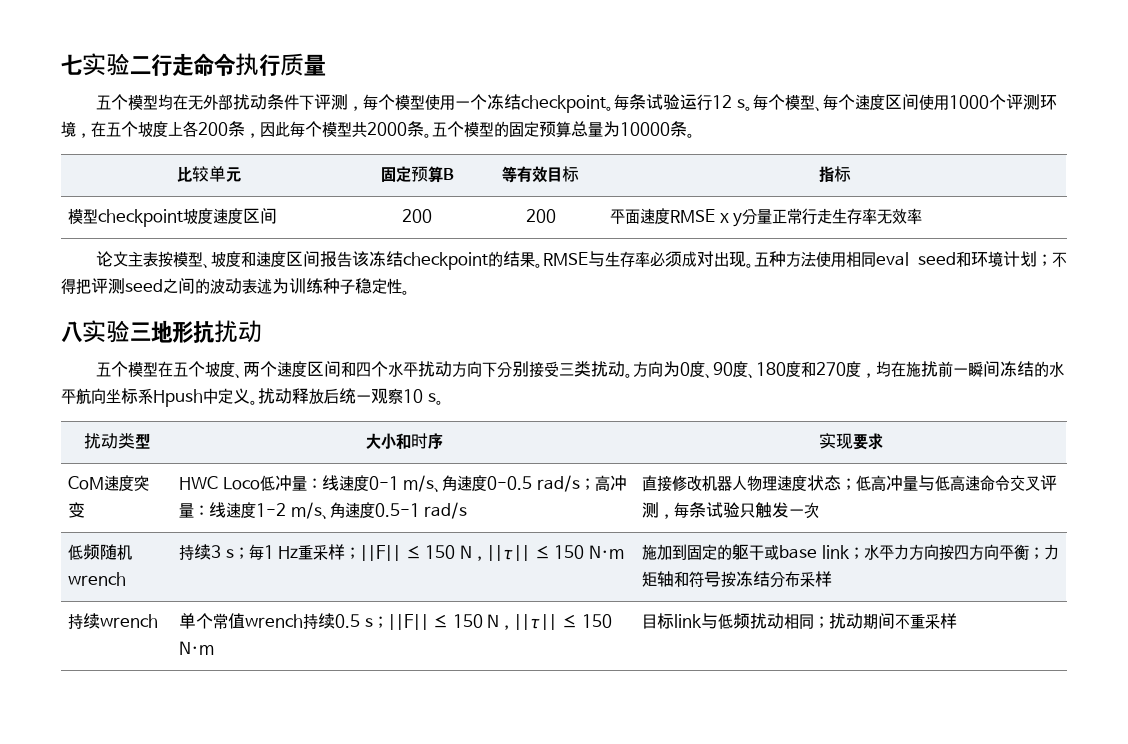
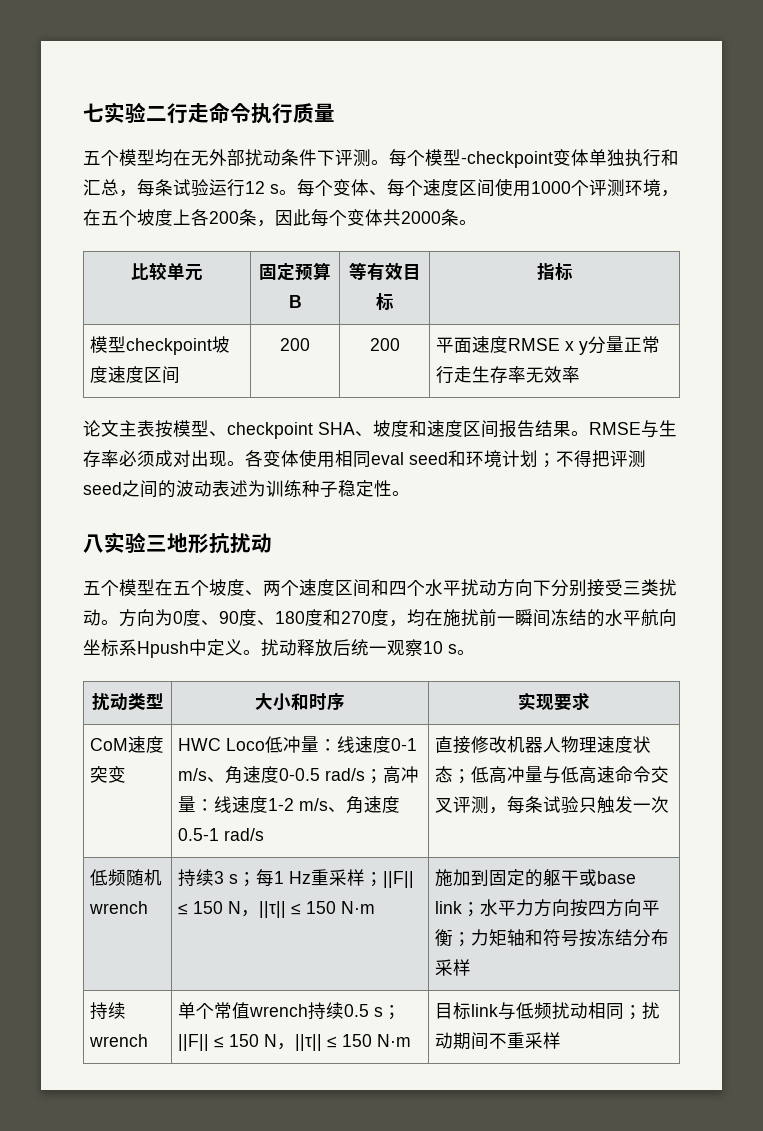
[348,94,615,113] ，每个模型使用一个冻结checkpoint。 -> [371,149,679,168] [83,179,137,197] 。每个模型-checkpoint变体单独执行和汇总，
[784,94,815,111] 模型 -> [333,179,369,196] 变体
[322,121,352,138] 模型 -> [347,209,383,226] 变体
[432,121,695,138] 五个模型的固定预算总量为10000条。 -> (477, 222) none
(212, 266) none -> [227,422,373,439] checkpoint SHA、
[352,251,504,270] 该冻结checkpoint的 -> (535, 428) none
[754,251,817,267] 五种方法 -> [245,450,299,467] 各变体

